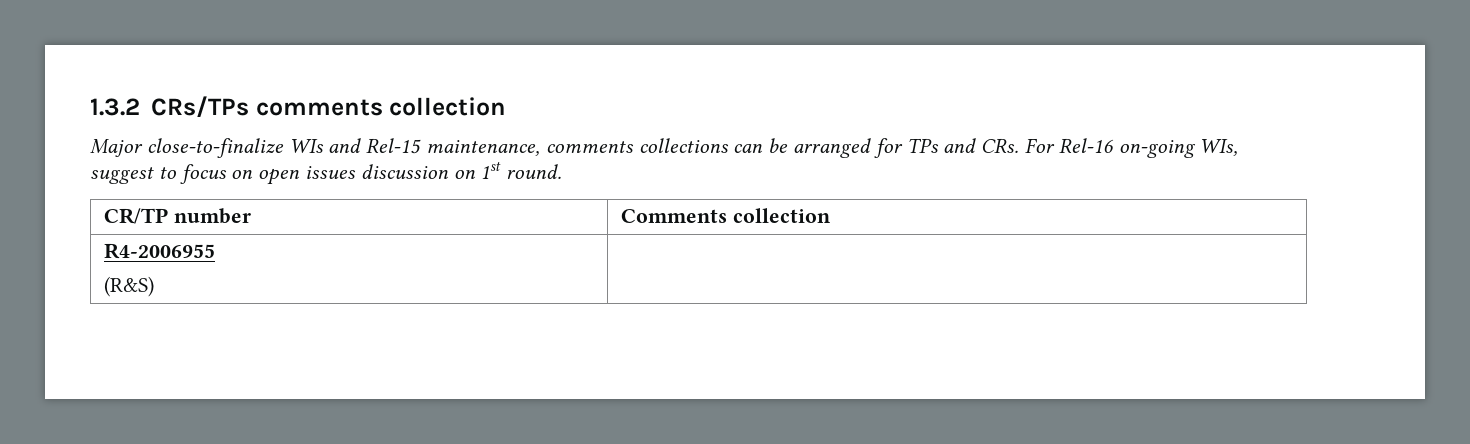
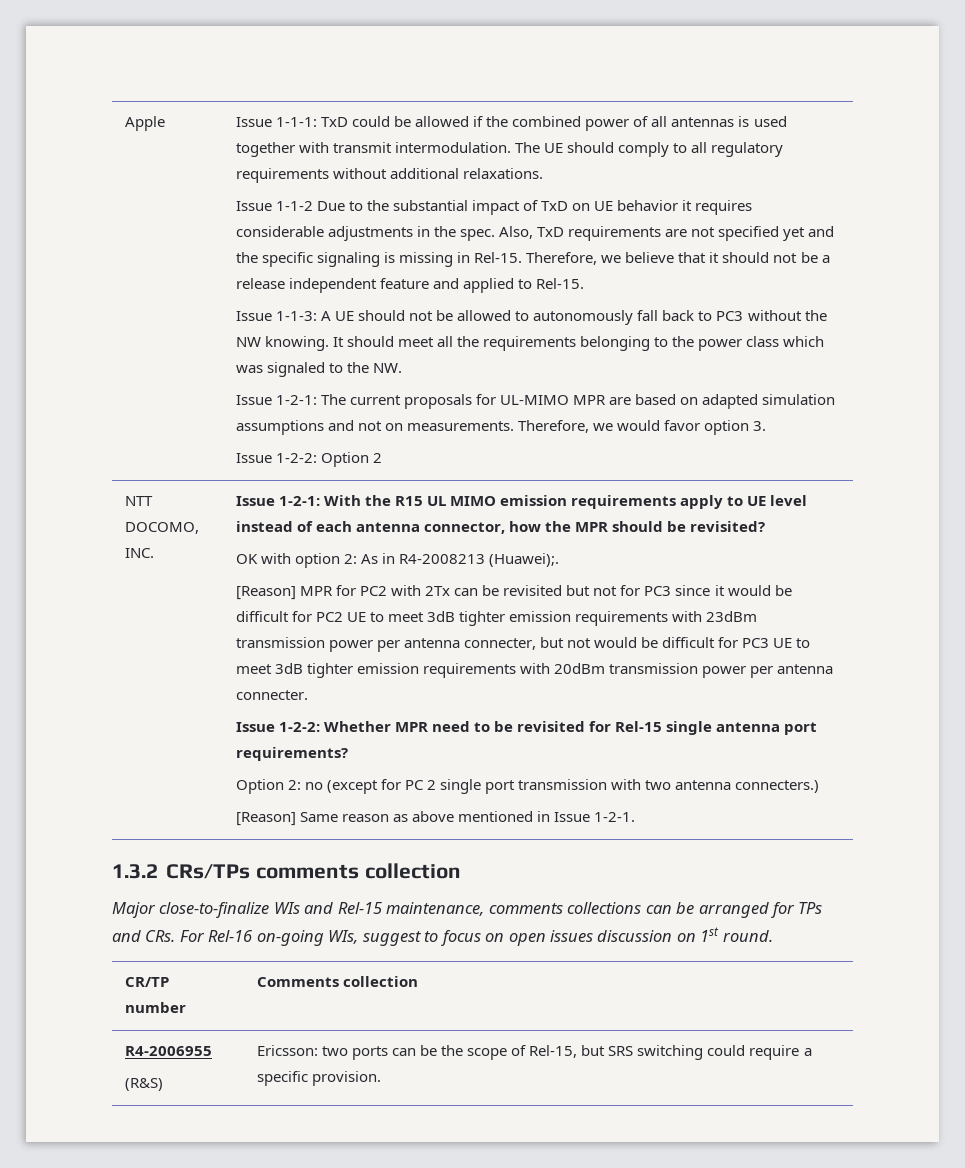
(90, 107) none -> [124,116,165,131] [235,116,787,131] [235,142,784,157] [235,168,543,183] [235,200,753,215] [235,226,835,241] [235,252,830,267] [235,278,585,293] [235,310,827,325] [235,336,825,351] [235,362,403,377] [235,394,836,409] [235,420,767,435] [235,452,382,467] [124,496,153,506] [124,522,199,534] [124,548,154,558] [235,495,808,509] [235,521,766,534] [235,553,560,568] [235,585,792,600] [235,611,758,626] [235,637,811,652] [235,663,834,678] [235,690,308,700] [235,721,818,735] [235,747,348,761] [235,779,820,794] [235,811,636,826] Apple | Issue 1-1-1: TxD could be allowed if the combined power of all antennas is used together with transmit intermodulation. The UE should comply to all regulatory requirements without additional relaxations. // Issue 1-1-2 Due to the substantial impact of TxD on UE behavior it requires considerable adjustments in the spec. Also, TxD requirements are not specified yet and the specific signaling is missing in Rel-15. Therefore, we believe that it should not be a release independent feature and applied to Rel-15. // Issue 1-1-3: A UE should not be allowed to autonomously fall back to PC3 without the NW knowing. It should meet all the requirements belonging to the power class which was signaled to the NW. // Issue 1-2-1: The current proposals for UL-MIMO MPR are based on adapted simulation assumptions and not on measurements. Therefore, we would favor option 3. // Issue 1-2-2: Option 2 // NTT DOCOMO, INC. | Issue 1-2-1: With the R15 UL MIMO emission requirements apply to UE level instead of each antenna connector, how the MPR should be revisited? // OK with option 2: As in R4-2008213 (Huawei);. // [Reason] MPR for PC2 with 2Tx can be revisited but not for PC3 since it would be difficult for PC2 UE to meet 3dB tighter emission requirements with 23dBm transmission power per antenna connecter, but not would be difficult for PC3 UE to meet 3dB tighter emission requirements with 20dBm transmission power per antenna connecter. // Issue 1-2-2: Whether MPR need to be revisited for Rel-15 single antenna port requirements? // Option 2: no (except for PC 2 single port transmission with two antenna connecters.) // [Reason] Same reason as above mentioned in Issue 1-2-1. //
(154, 286) none -> [256,1045,812,1060] [256,1071,381,1086] Ericsson: two ports can be the scope of Rel-15, but SRS switching could require a specific provision.

